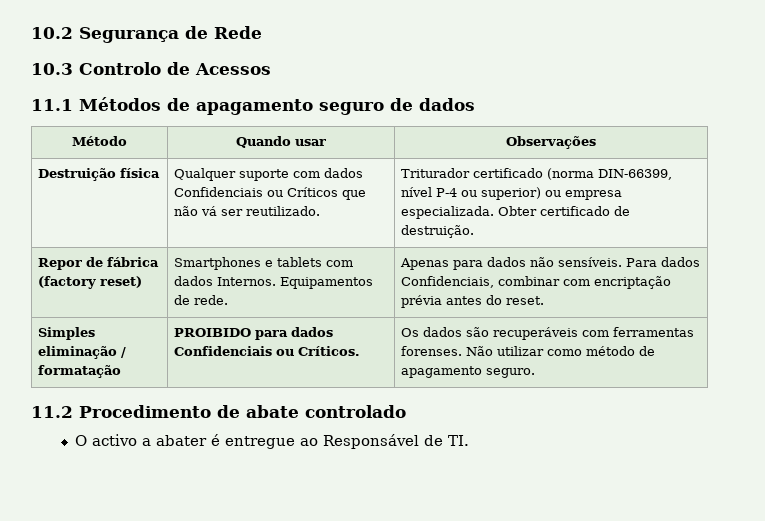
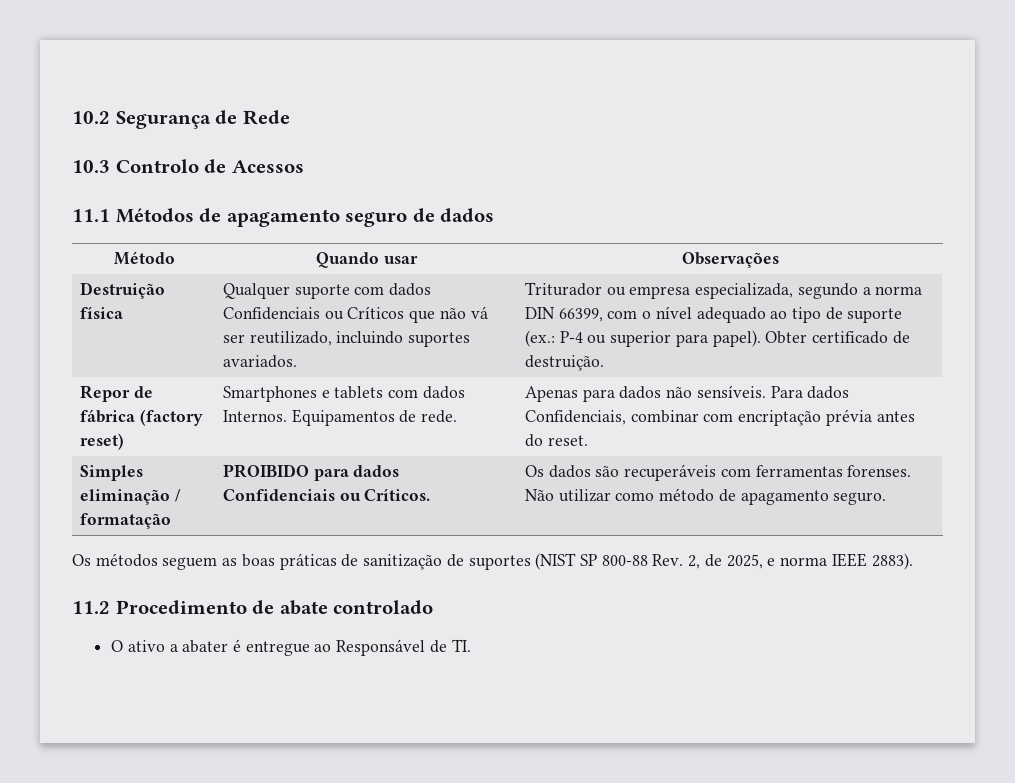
[245,206,320,216] [400,168,672,180] [400,187,622,200] [400,206,494,219] reutilizado. | Triturador certificado (norma DIN-66399, nível P-4 ou superior) ou empresa especializada. -> [249,331,471,347] [222,355,297,368] [524,282,923,299] [524,306,903,323] [524,330,761,347] reutilizado, incluindo suportes avariados. | Triturador ou empresa especializada, segundo a norma DIN 66399, com o nível adequado ao tipo de suporte (ex.: P-4 ou superior para papel).
(535, 373) none -> [72,553,913,570] // Os métodos seguem as boas práticas de sanitização de suportes (NIST SP 800-88 Rev. 2, de 2025, e norma IEEE 2883).
[91,434,137,446] activo -> [127,640,165,652] ativo

